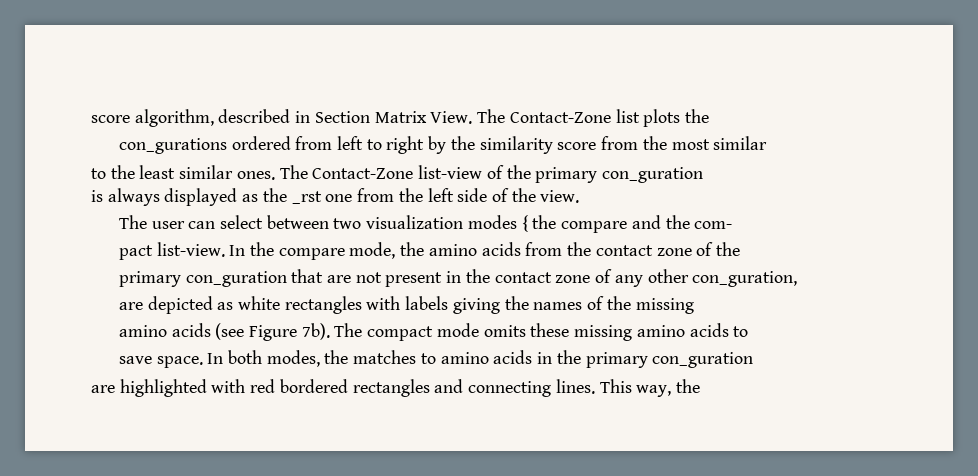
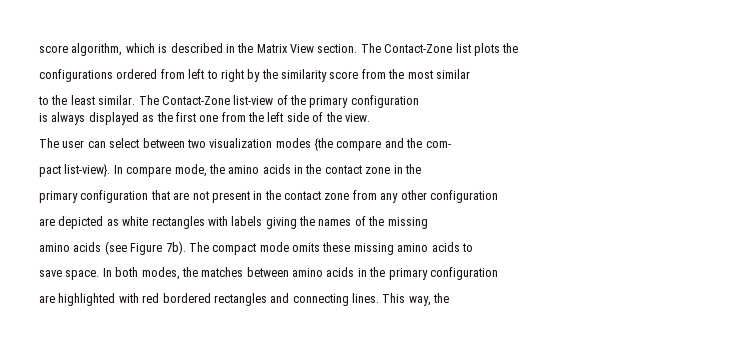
[218,109,473,124] described in Section Matrix View. -> [125,43,358,53] which is described in the Matrix View section.
[118,138,227,154] con_gurations -> [39,69,113,82] configurations
[179,165,275,180] similar ones. -> [98,95,136,105] similar.
[601,167,703,183] con_guration -> [350,95,419,108] configuration
[291,191,322,204] _rst -> [175,112,196,122] first
[521,215,557,232] { the -> [314,138,333,151] {the
[156,242,274,257] list-view. In the -> [64,164,123,177] list-view}. In
[525,242,714,256] from the contact zone of -> [294,164,403,174] in the contact zone in
[185,271,287,287] con_guration -> [80,190,149,203] configuration
[595,269,613,283] of -> [352,190,377,200] from
[692,271,798,287] con_guration, -> [429,190,498,203] configuration
[420,353,436,364] to -> [246,267,289,277] between
[652,352,754,368] con_guration -> [429,267,498,280] configuration

